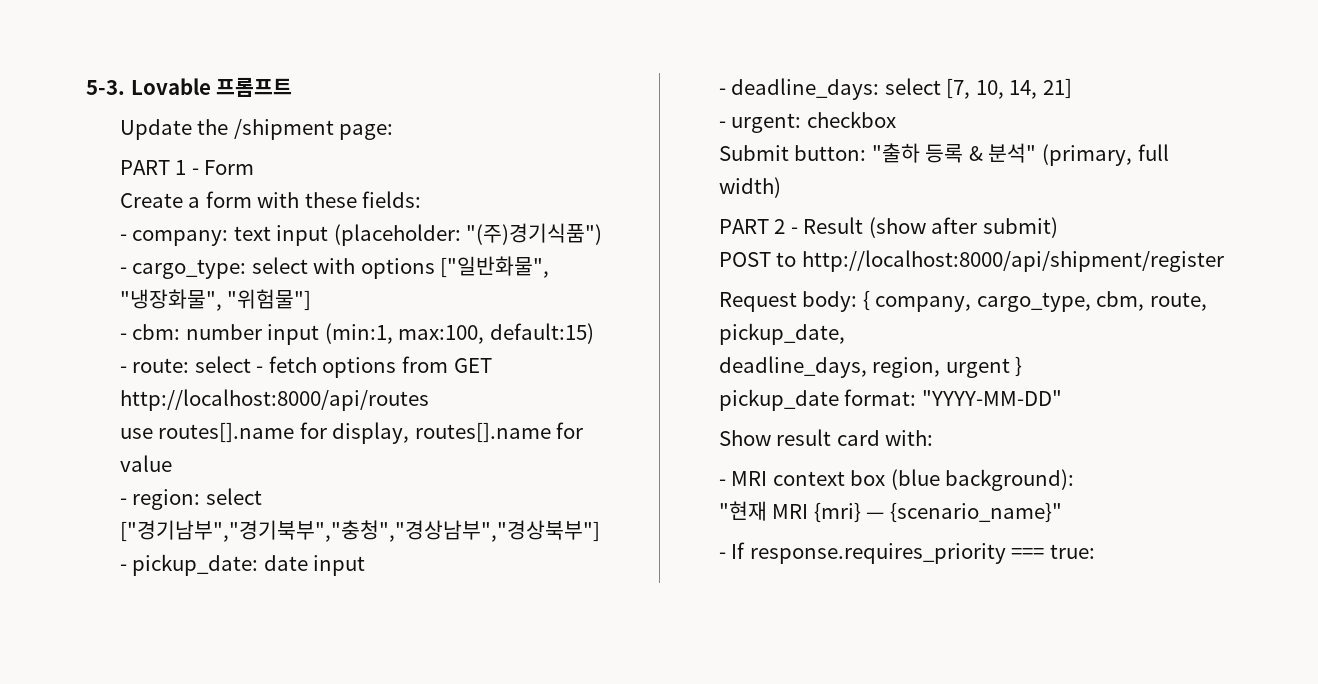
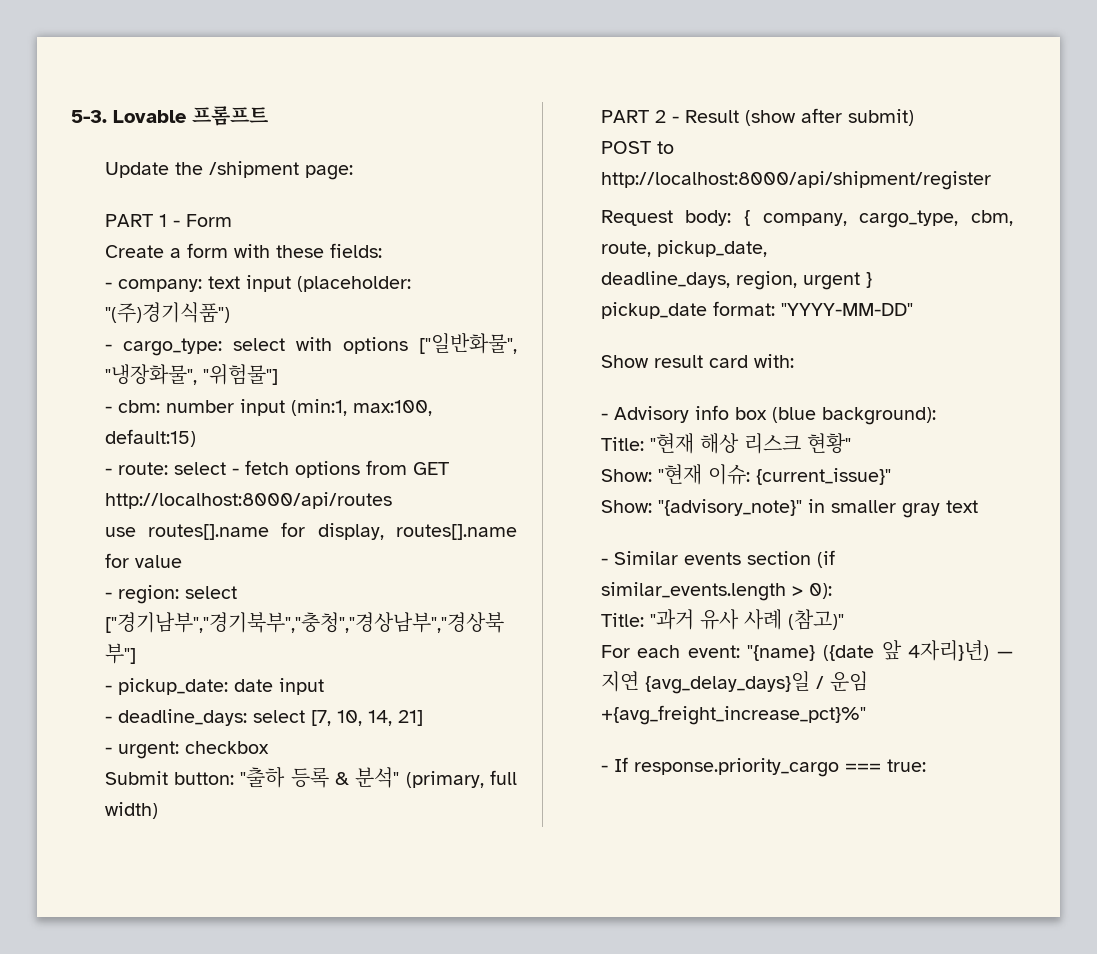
[731,471,845,486] MRI context -> [613,405,729,423] Advisory info
[718,501,1062,523] "현재 MRI {mri} — {scenario_name}" -> [600,433,851,454] [600,464,891,485] [600,499,978,518] [600,550,835,568] [600,582,832,601] [600,609,844,630] [600,640,1013,661] [600,671,868,694] [600,705,866,725] Title: "현재 해상 리스크 현황" // Show: "현재 이슈: {current_issue}" // Show: "{advisory_note}" in smaller gray text // - Similar events section (if similar_events.length > 0): // Title: "과거 유사 사례 (참고)" // For each event: "{name} ({date 앞 4자리}년) — 지연 {avg_delay_days}일 / 운임 +{avg_freight_increase_pct}%"
[749,543,1006,564] response.requires_priority -> [633,758,839,777] response.priority_cargo

